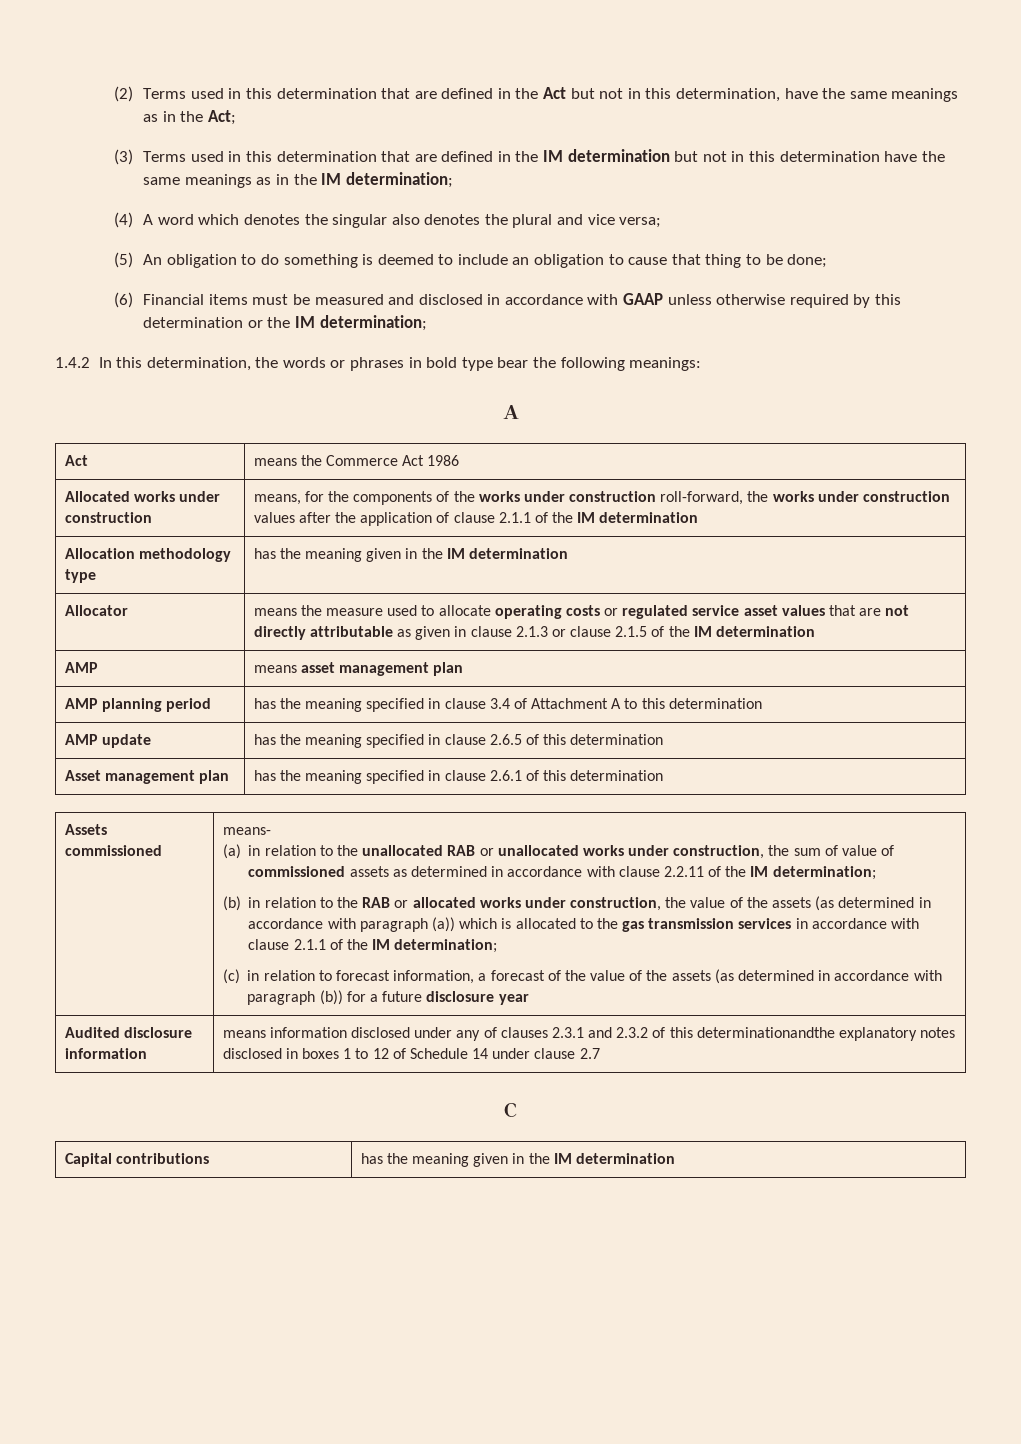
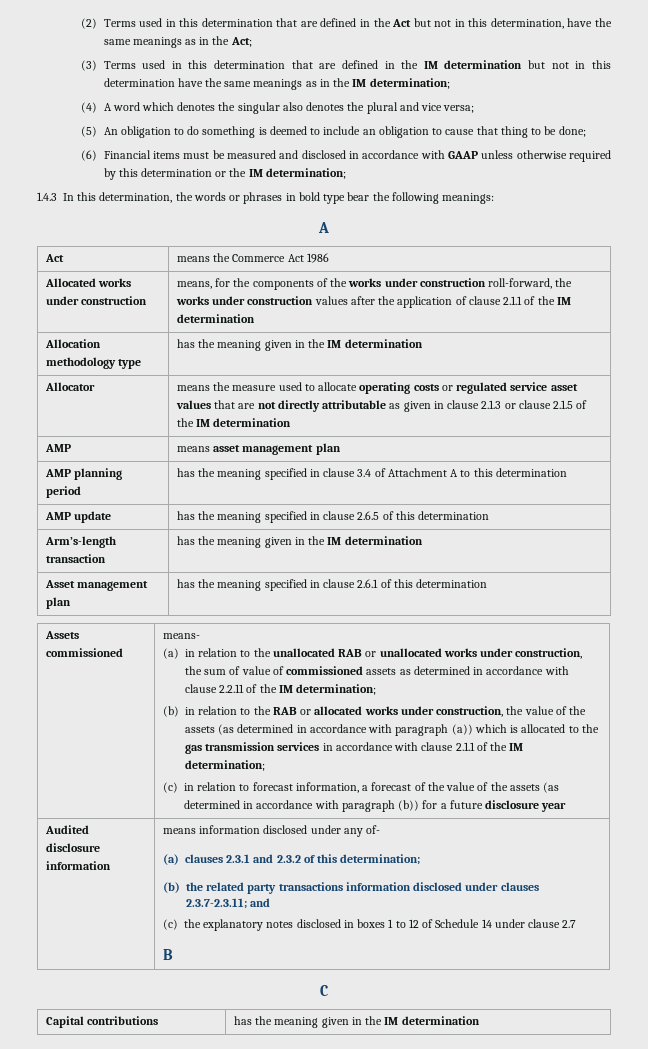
[55,357,90,368] 1.4.2 -> [37,192,57,201] 1.4.3
(664, 739) none -> [44,536,116,548] [45,554,106,563] [176,536,423,548] // Arm’s-length transaction | has the meaning given in the IM determination
[483,1027,497,1038] of -> [366,825,381,834] [162,854,179,865] of- // (a)
[696,1027,835,1038] determinationandthe -> [340,854,421,865] [162,882,539,894] [185,898,271,909] [162,919,201,930] determination; // (b) the related party transactions information disclosed under clauses 2.3.7-2.3.11; and // (c) the
(600, 1053) none -> [162,949,173,960] // B

